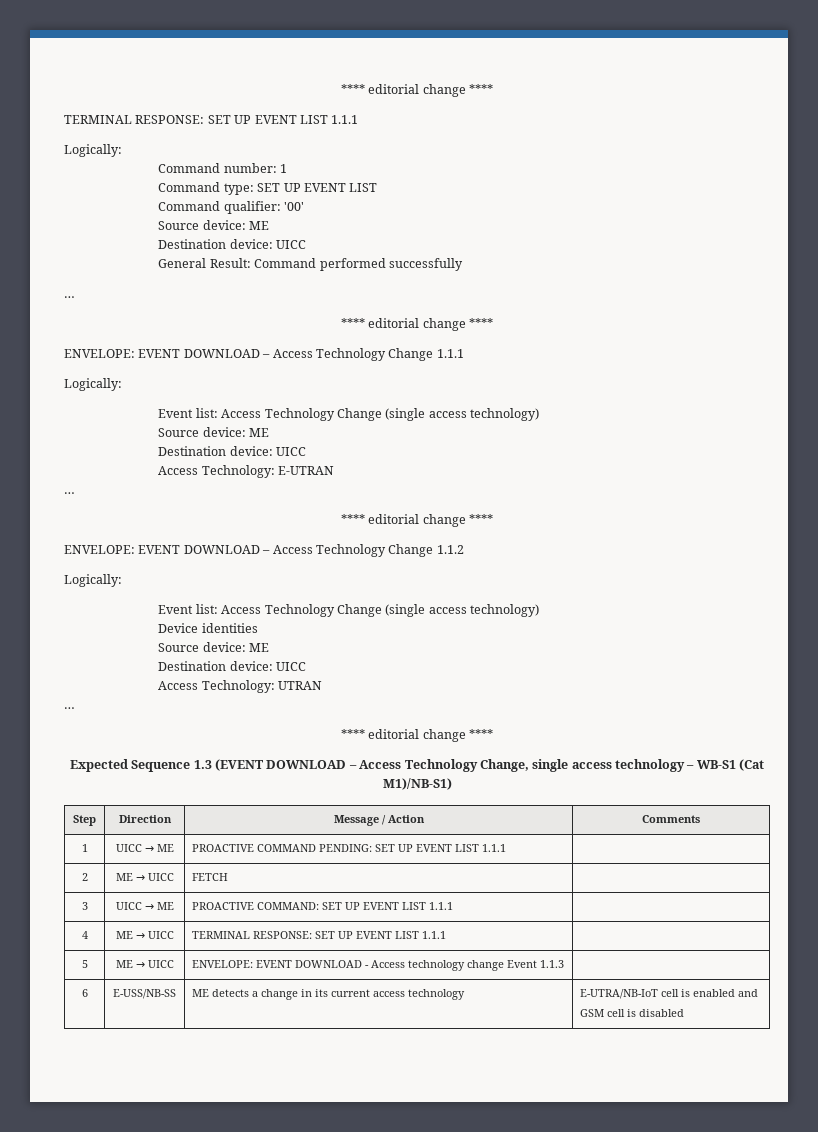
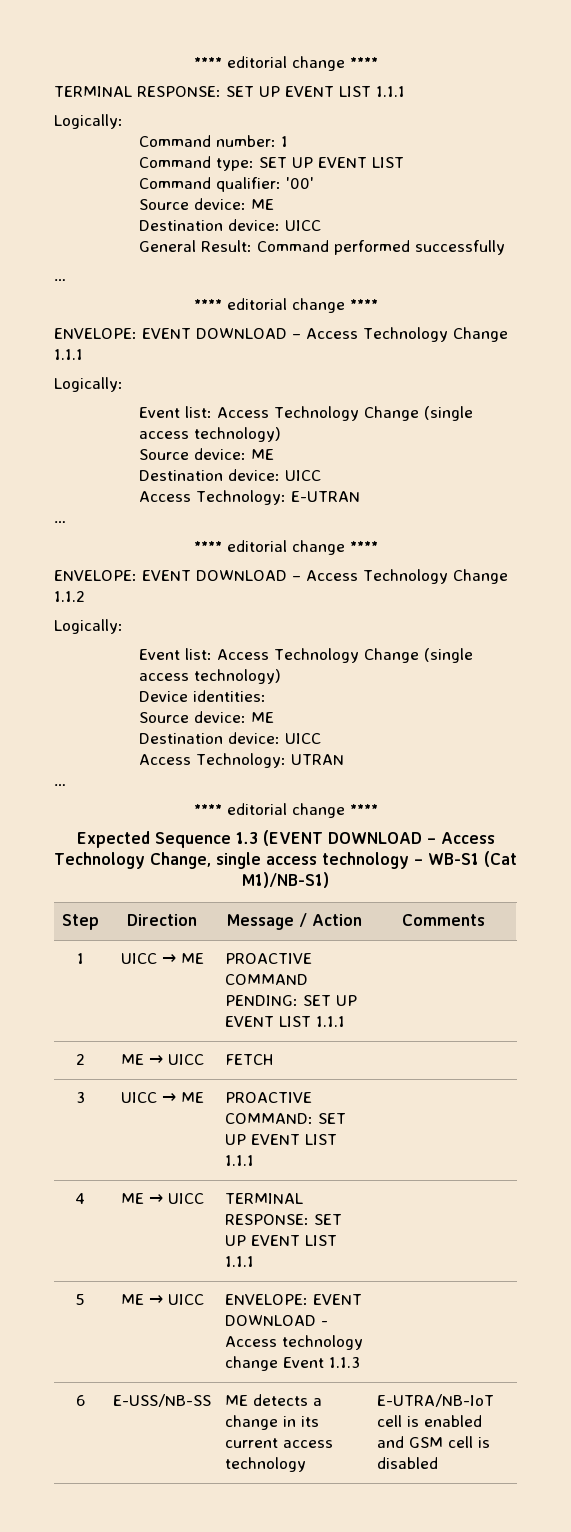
[201,623,258,633] identities -> [192,690,266,702] identities:
(759, 993) // -> (404, 1442) none

